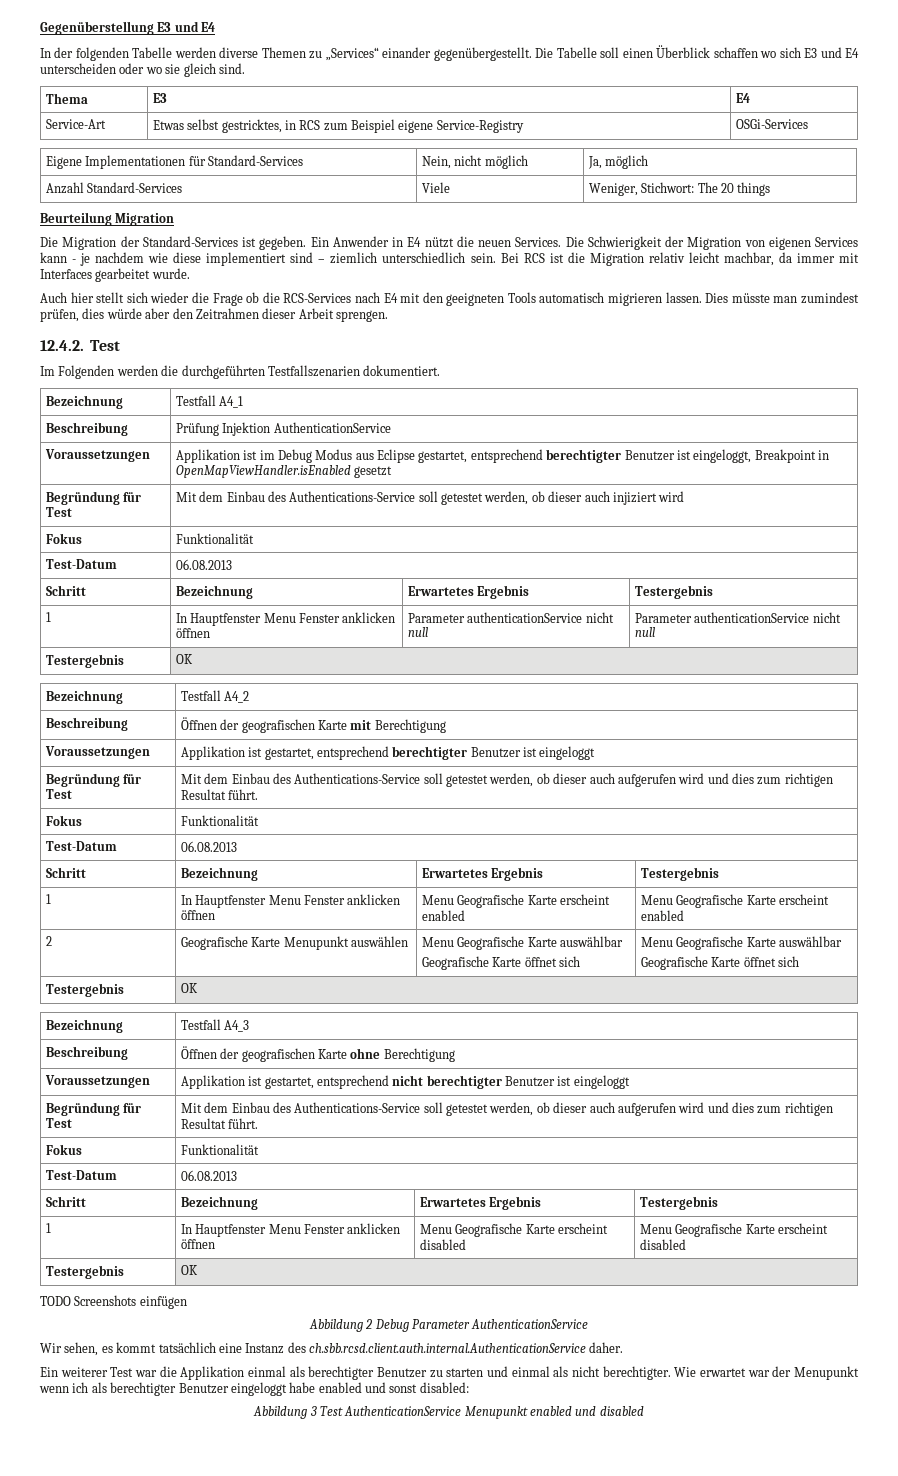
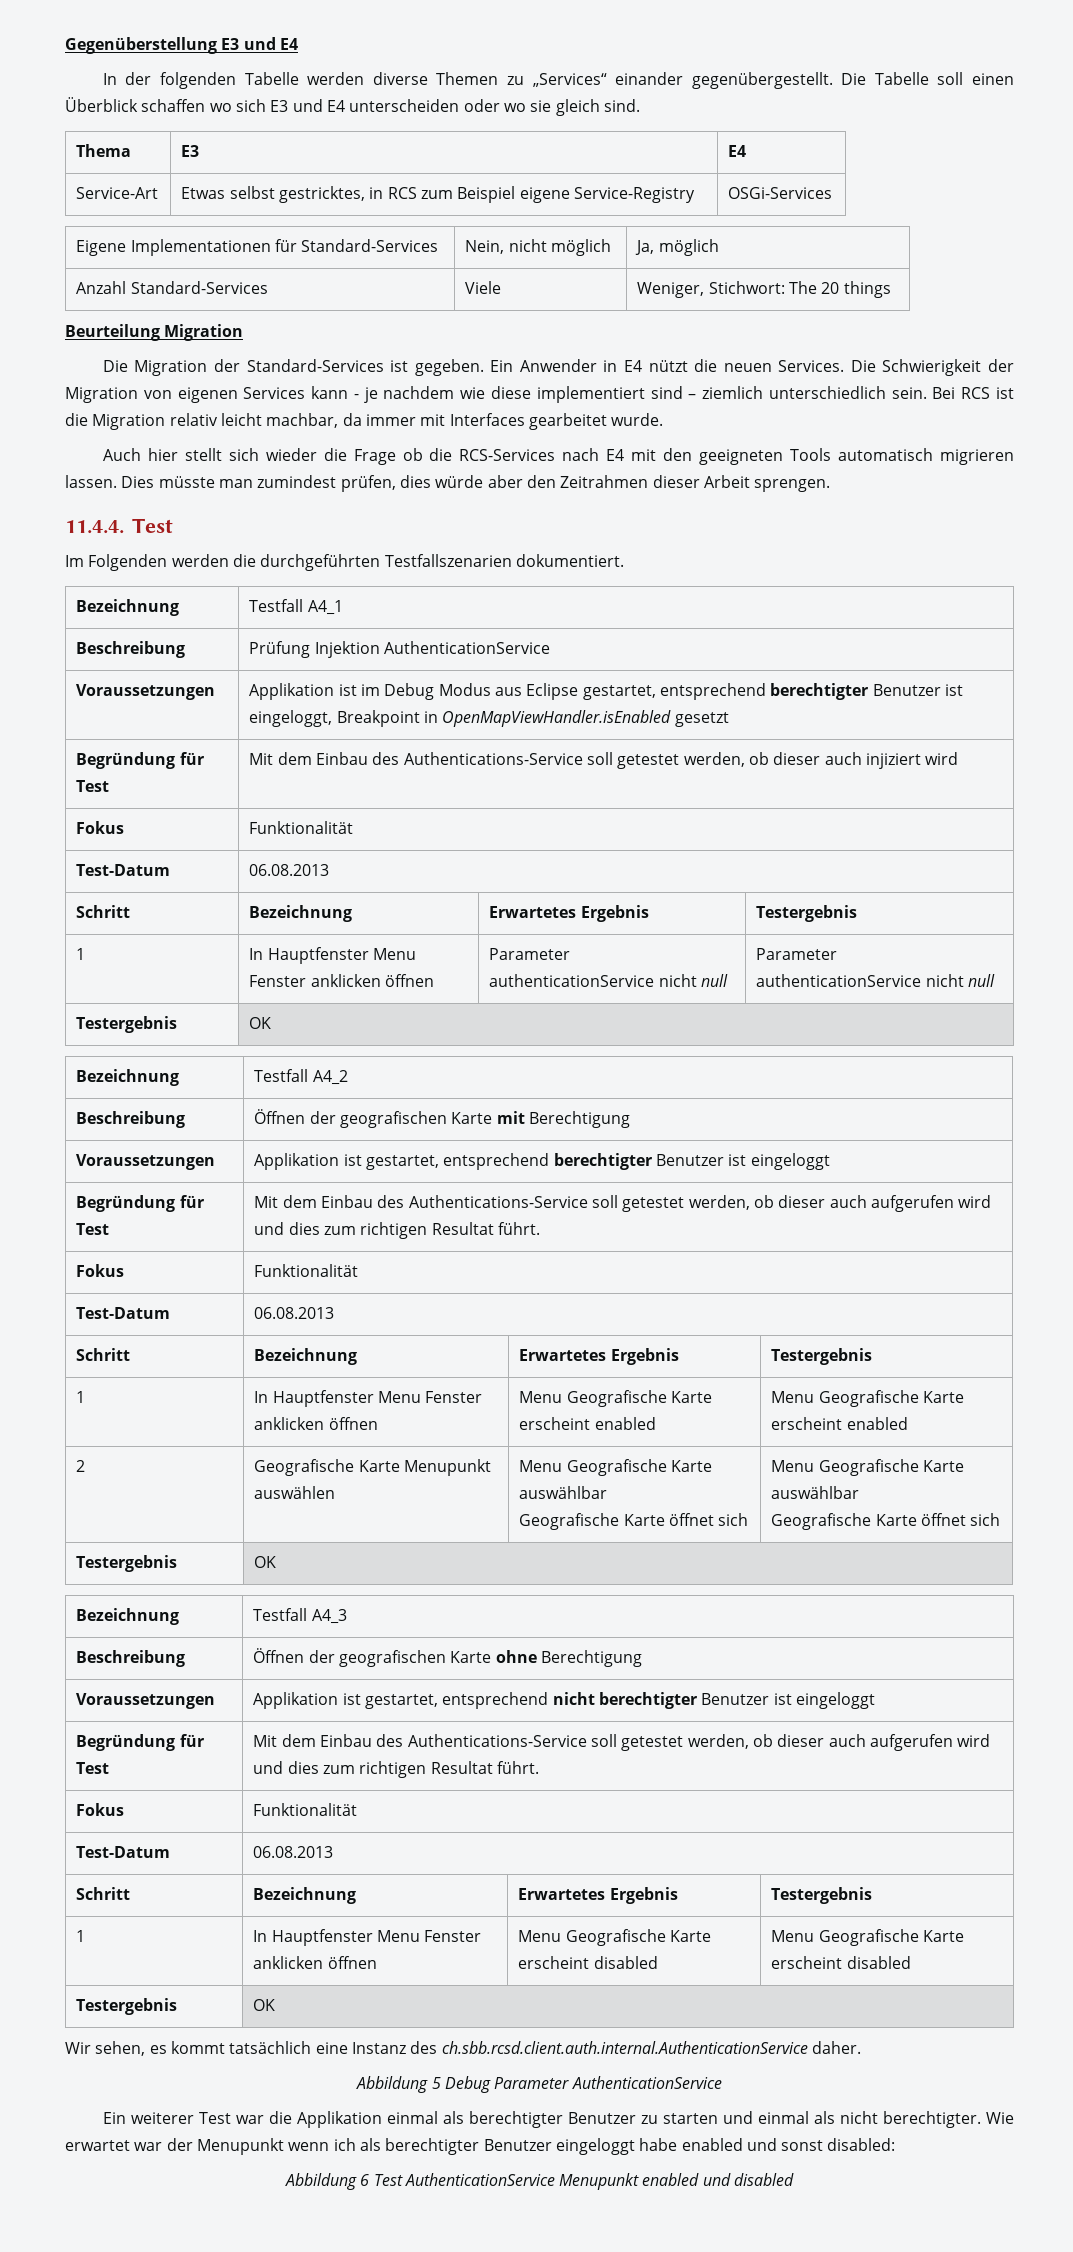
[40,340,84,351] 12.4.2. -> [65,520,124,534] 11.4.4.
[40,1295,187,1309] [308,1319,589,1332] // TODO Screenshots einfügen // Abbildung 2 Debug Parameter AuthenticationService -> (276, 2005) none
(624, 1347) none -> [356,2076,722,2093] // Abbildung 5 Debug Parameter AuthenticationService
[309,1406,317,1416] 3 -> [360,2174,370,2186] 6

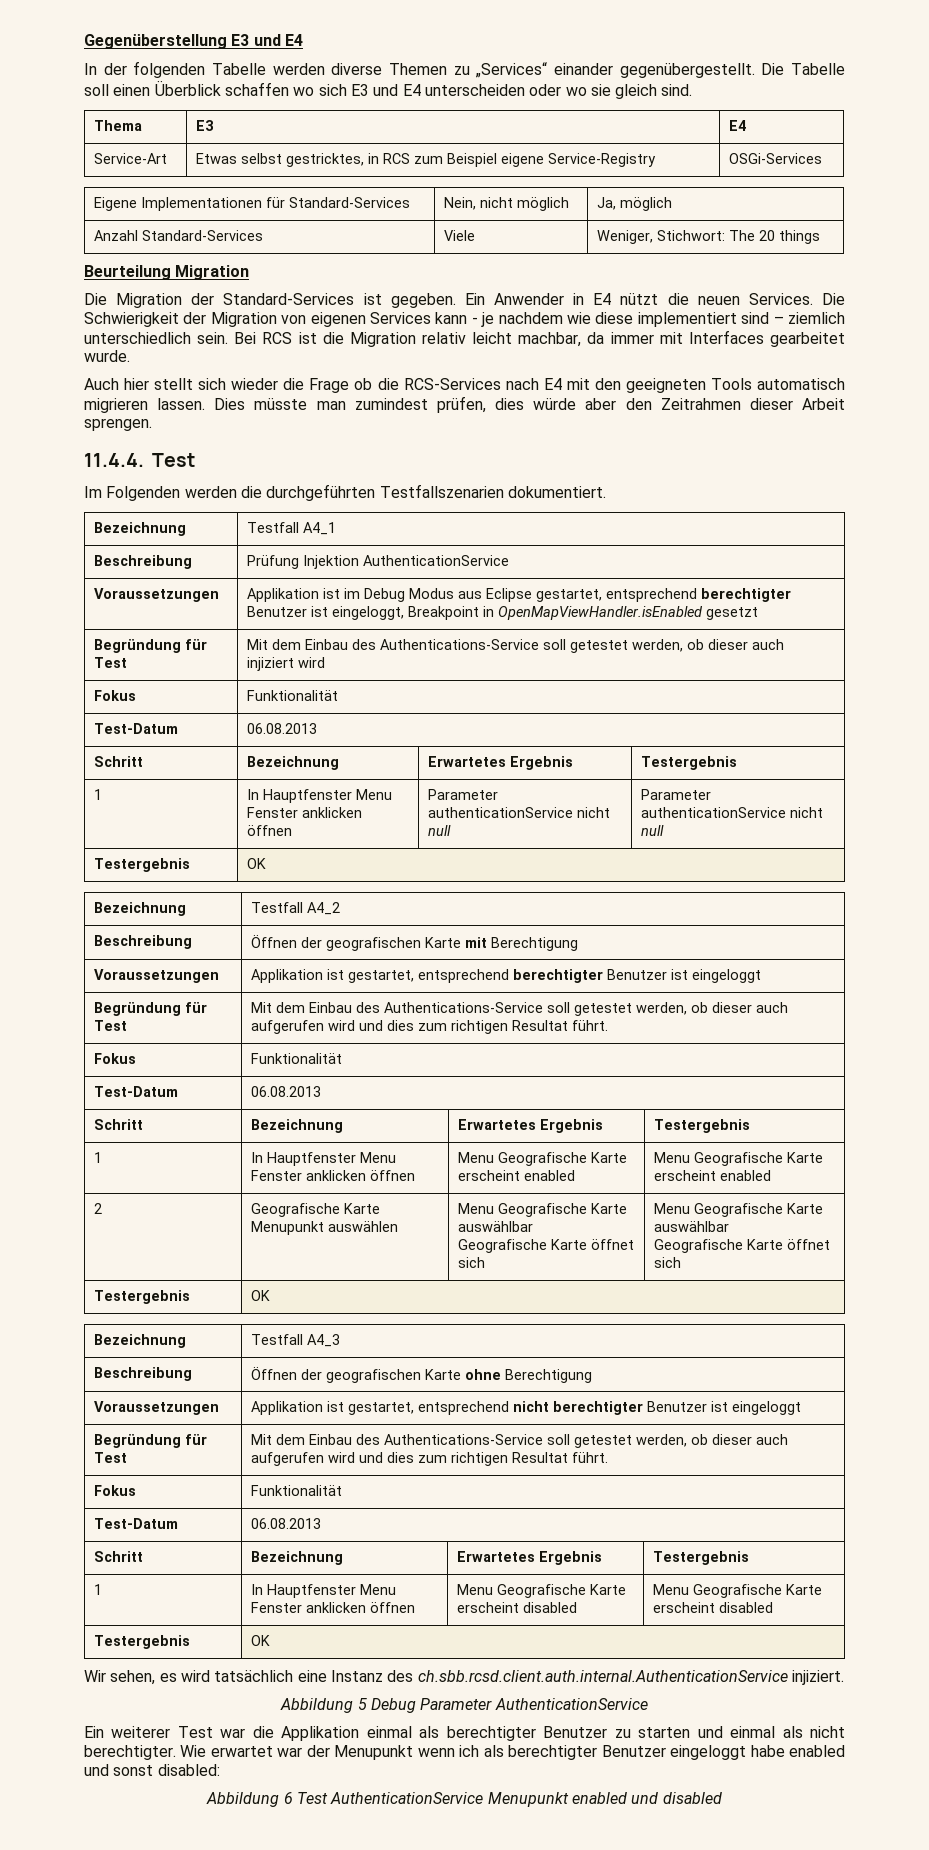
[170,2041,225,2054] kommt -> [180,1670,210,1682] wird
[811,2041,861,2054] daher. -> [791,1670,844,1685] injiziert.

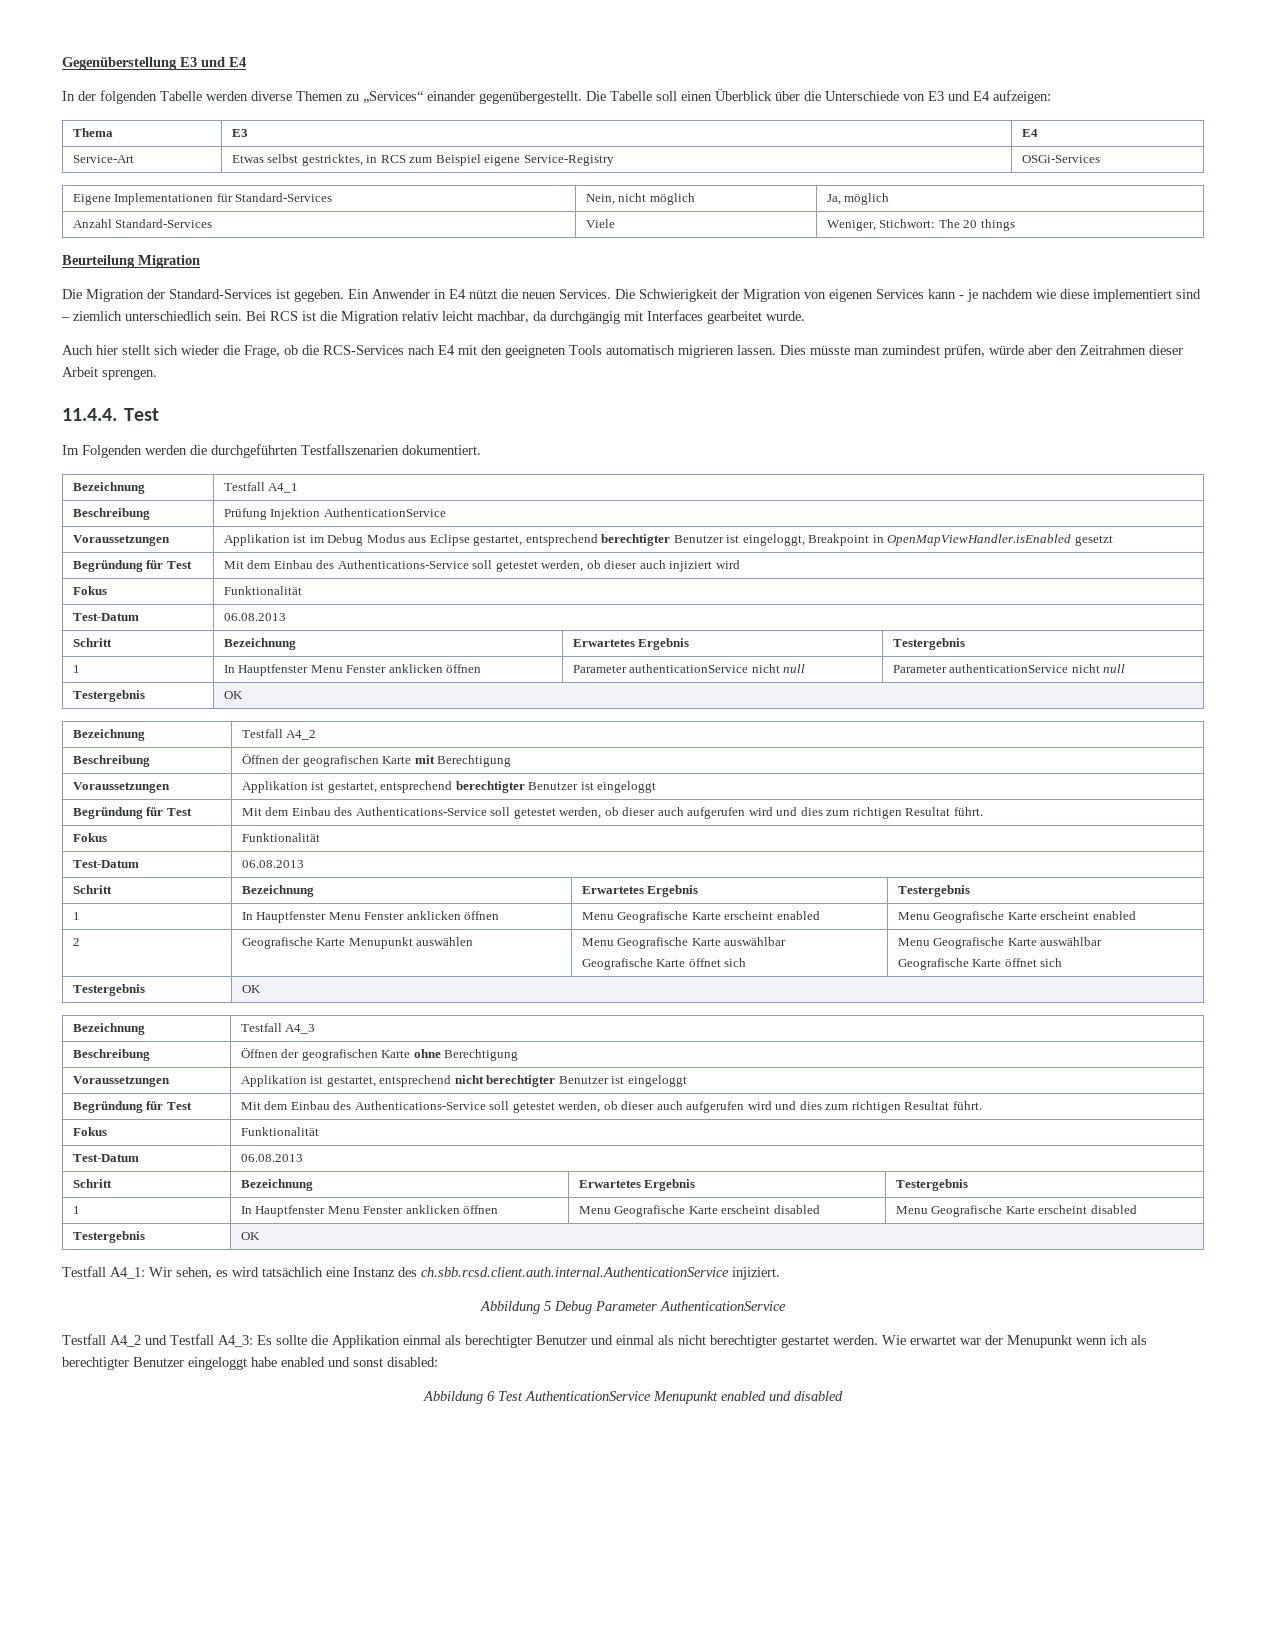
[224,82,693,99] schaffen wo sich E3 und E4 unterscheiden oder wo sie gleich sind. -> [775,90,1051,104] über die Unterschiede von E3 und E4 aufzeigen:
[610,332,654,344] immer -> [550,311,620,324] durchgängig
[309,378,350,393] Frage -> [244,345,280,358] Frage,
[495,398,525,410] dies -> (985, 351) none
(271, 1640) none -> [62,1266,145,1279] Testfall A4_1:
[84,1726,246,1738] Ein weiterer Test war -> [62,1334,307,1347] Testfall A4_2 und Testfall A4_3: Es sollte
[614,1727,691,1738] zu starten -> (587, 1340) none
[84,1745,176,1760] berechtigter. -> [710,1335,878,1348] berechtigter gestartet werden.

